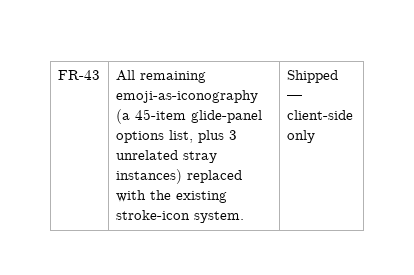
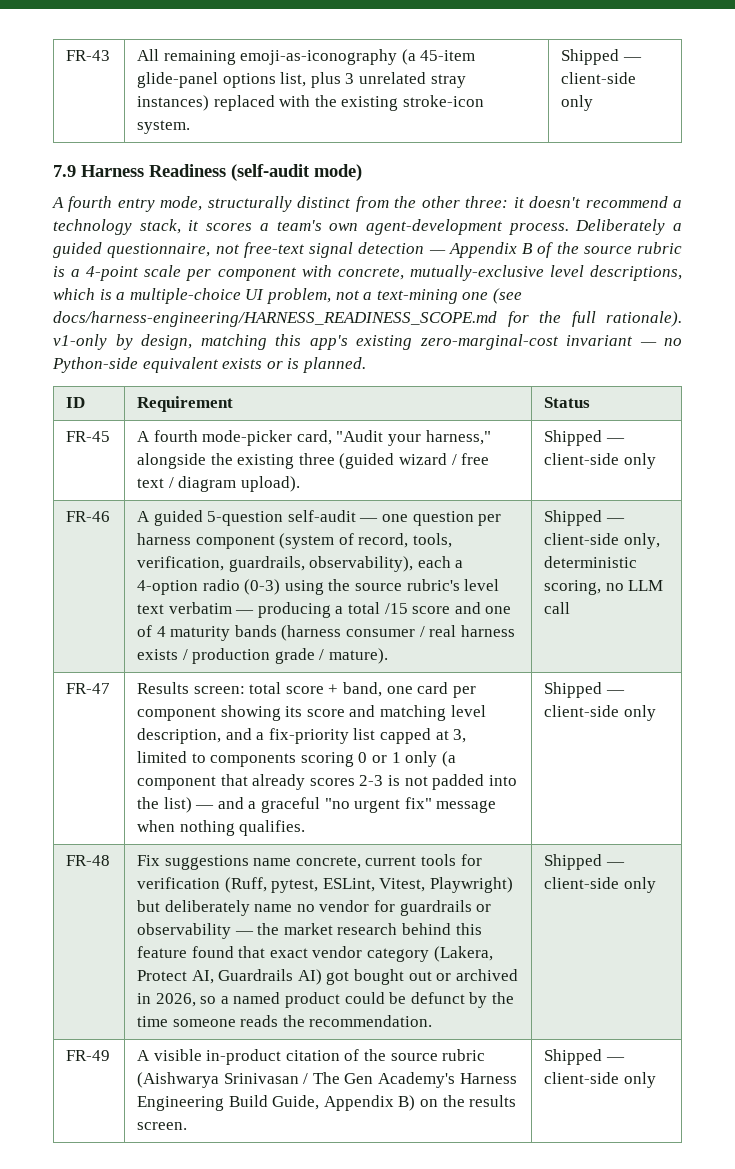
(315, 136) none -> [53,164,362,181] [52,196,682,212] [53,219,682,235] [53,242,682,258] [53,265,683,281] [53,288,522,304] [53,311,682,327] [53,334,682,350] [52,357,366,373] [66,397,86,408] [137,396,234,412] [544,397,591,408] [66,431,111,442] [137,430,491,446] [137,453,490,469] [137,476,300,492] [544,430,625,446] [544,453,656,469] [66,511,111,522] [137,510,502,526] [137,533,453,549] [137,556,464,572] [137,579,500,595] [137,602,512,618] [137,625,515,641] [137,648,389,664] [544,510,625,526] [544,533,660,549] [544,556,638,568] [544,580,664,595] [544,602,571,614] [66,683,111,694] [137,682,476,698] [137,705,486,721] [137,728,467,744] [137,751,456,767] [137,774,517,790] [137,797,497,813] [137,820,306,836] [544,682,625,698] [544,705,656,721] [66,855,111,866] [137,854,482,870] [137,877,514,893] [137,900,492,916] [137,923,482,939] [137,946,493,962] [137,969,518,985] [137,992,514,1008] [137,1015,433,1027] [544,854,625,870] [544,877,656,893] [66,1050,111,1061] [137,1049,486,1065] [137,1072,517,1088] [137,1095,517,1111] [137,1122,188,1130] [544,1049,625,1065] [544,1072,656,1088] // 7.9 Harness Readiness (self-audit mode) // A fourth entry mode, structurally distinct from the other three: it doesn't recommend a technology stack, it scores a team's own agent-development process. Deliberately a guided questionnaire, not free-text signal detection — Appendix B of the source rubric is a 4-point scale per component with concrete, mutually-exclusive level descriptions, which is a multiple-choice UI problem, not a text-mining one (see docs/harness-engineering/HARNESS_READINESS_SCOPE.md for the full rationale). v1-only by design, matching this app's existing zero-marginal-cost invariant — no Python-side equivalent exists or is planned. // ID | Requirement | Status // FR-45 | A fourth mode-picker card, "Audit your harness," alongside the existing three (guided wizard / free text / diagram upload). | Shipped — client-side only // FR-46 | A guided 5-question self-audit — one question per harness component (system of record, tools, verification, guardrails, observability), each a 4-option radio (0-3) using the source rubric's level text verbatim — producing a total /15 score and one of 4 maturity bands (harness consumer / real harness exists / production grade / mature). | Shipped — client-side only, deterministic scoring, no LLM call // FR-47 | Results screen: total score + band, one card per component showing its score and matching level description, and a fix-priority list capped at 3, limited to components scoring 0 or 1 only (a component that already scores 2-3 is not padded into the list) — and a graceful "no urgent fix" message when nothing qualifies. | Shipped — client-side only // FR-48 | Fix suggestions name concrete, current tools for verification (Ruff, pytest, ESLint, Vitest, Playwright) but deliberately name no vendor for guardrails or observability — the market research behind this feature found that exact vendor category (Lakera, Protect AI, Guardrails AI) got bought out or archived in 2026, so a named product could be defunct by the time someone reads the recommendation. | Shipped — client-side only // FR-49 | A visible in-product citation of the source rubric (Aishwarya Srinivasan / The Gen Academy's Harness Engineering Build Guide, Appendix B) on the results screen. | Shipped — client-side only

